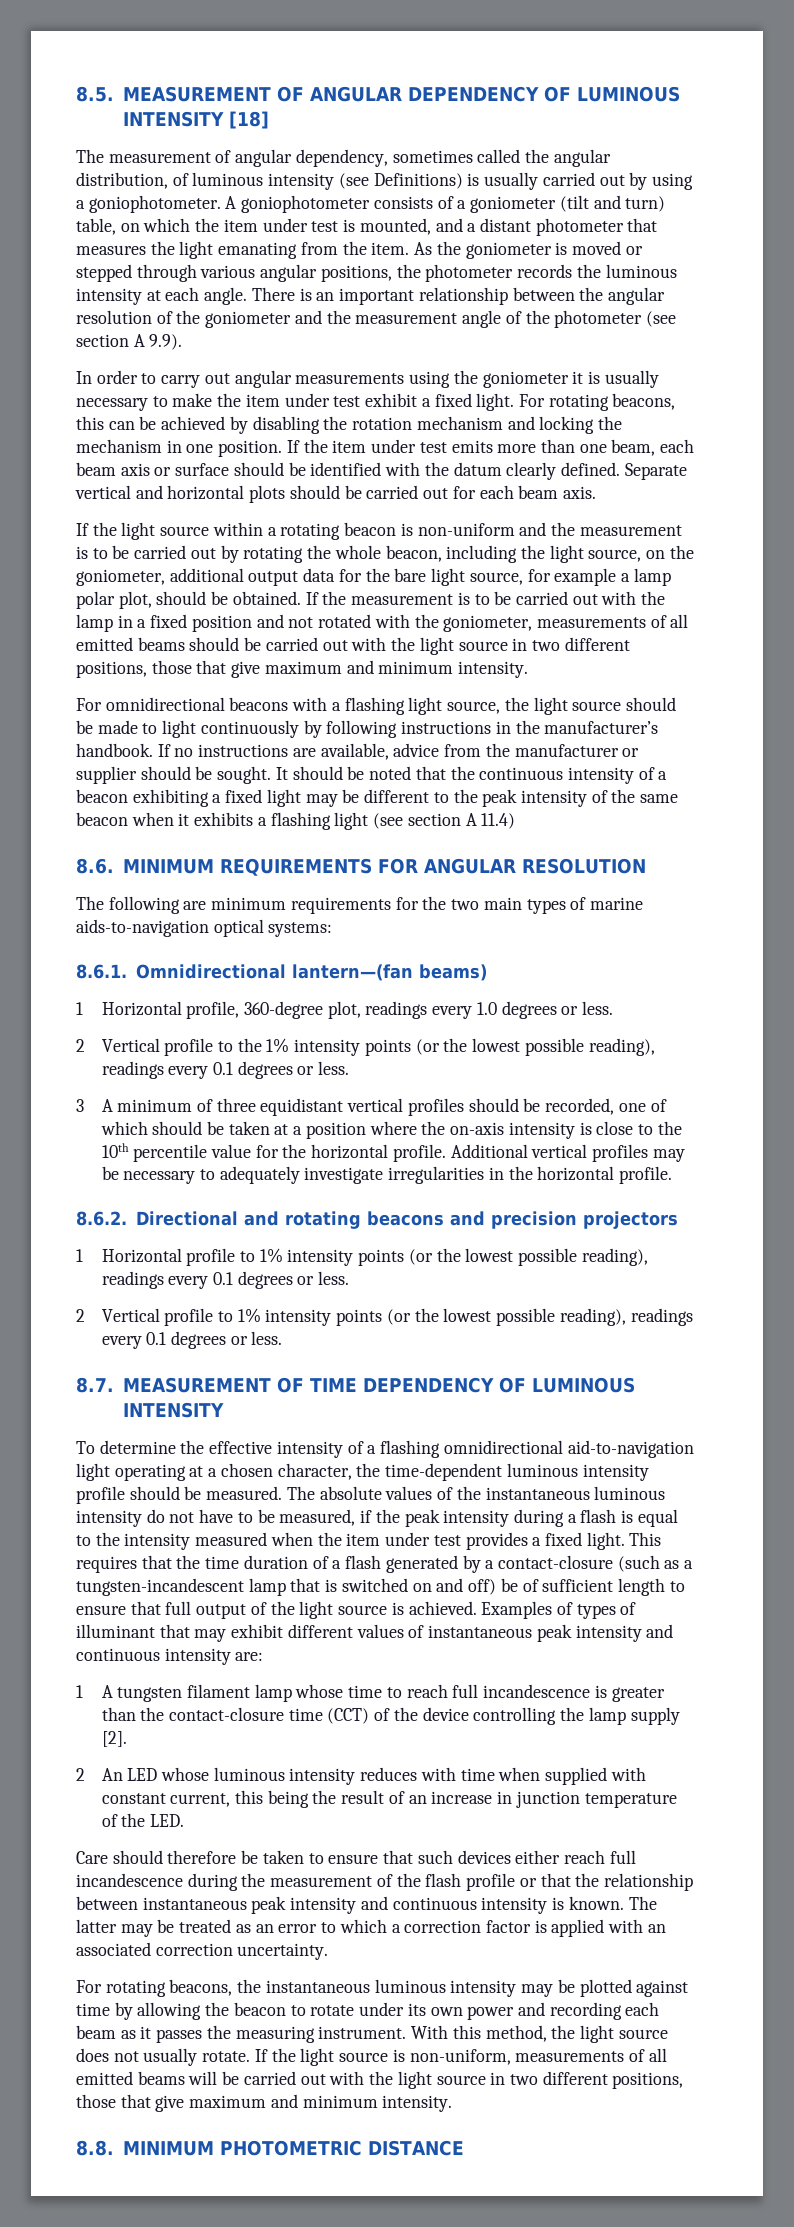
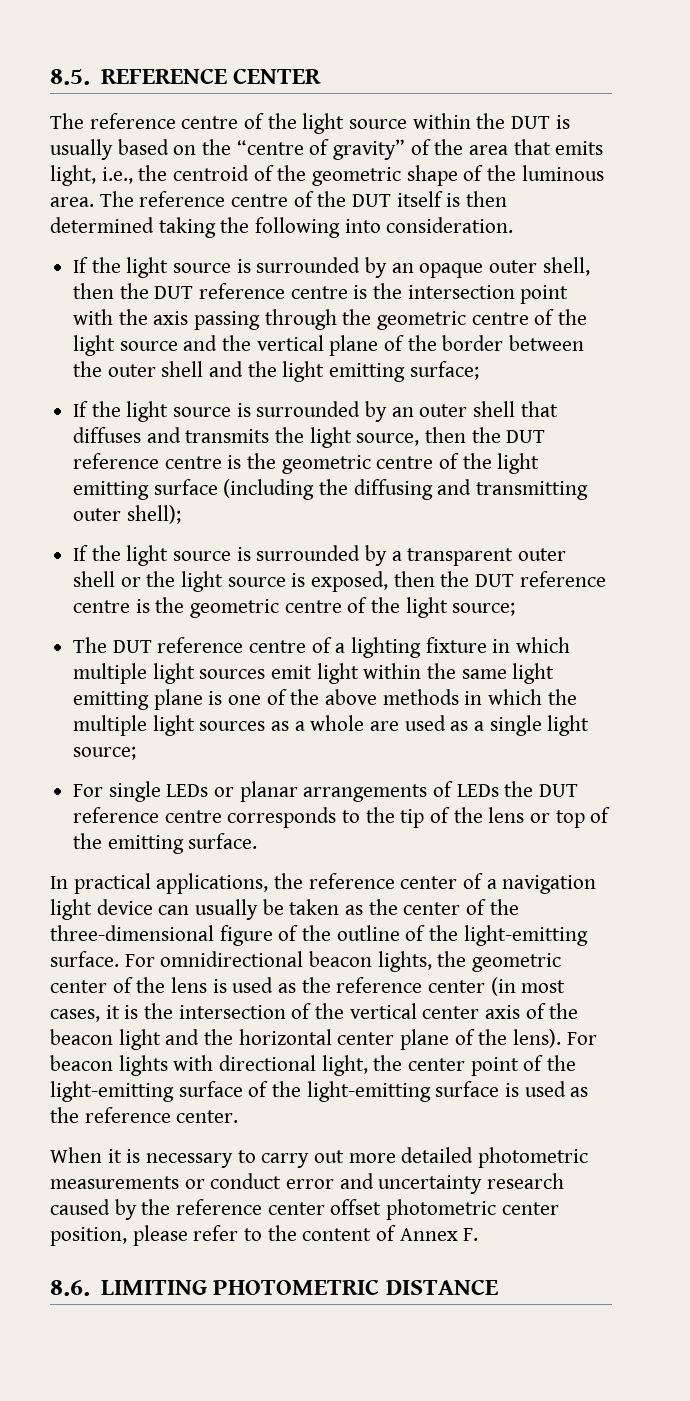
[122,86,680,102] [122,111,269,129] [76,149,611,167] [76,172,693,190] [76,195,666,213] [76,218,658,236] [76,241,643,259] [76,264,677,282] [76,287,665,305] [76,310,676,328] [76,334,183,350] [76,370,659,388] [76,393,676,411] [76,416,622,434] [76,439,695,457] [76,462,687,480] [75,485,596,503] [76,522,682,540] [76,545,694,563] [76,568,671,586] [76,591,666,609] [76,614,689,632] [76,637,630,655] [76,660,529,678] [76,697,676,715] [76,720,659,738] [76,743,640,760] [76,766,668,784] [76,789,679,807] [76,812,516,830] [76,858,646,876] [76,896,643,914] [76,919,333,937] [76,964,487,981] [76,1001,614,1019] [76,1038,655,1056] [101,1061,350,1079] [76,1098,667,1116] [100,1121,682,1139] [101,1143,685,1162] [101,1166,673,1184] [76,1211,678,1229] [76,1248,648,1266] [101,1271,350,1289] [76,1308,693,1326] [101,1331,283,1349] [76,1377,635,1393] [122,1402,224,1418] [76,1440,694,1458] [76,1463,649,1481] [76,1486,666,1504] [76,1509,678,1527] [76,1532,662,1550] [76,1555,694,1573] [76,1578,685,1596] [76,1601,637,1619] [76,1624,674,1642] [76,1648,264,1665] [76,1684,665,1702] [101,1707,680,1725] [101,1731,127,1747] [76,1767,646,1785] [101,1790,677,1808] [101,1813,185,1827] [76,1850,636,1864] [76,1873,693,1891] [76,1896,657,1914] [76,1919,666,1937] [76,1942,329,1960] [76,1979,689,1997] [76,2002,660,2020] [76,2025,668,2043] [76,2048,667,2066] [76,2071,684,2089] [76,2094,453,2112] [76,2140,214,2156] MEASUREMENT OF ANGULAR DEPENDENCY OF LUMINOUS INTENSITY [18] // The measurement of angular dependency, sometimes called the angular distribution, of luminous intensity (see Definitions) is usually carried out by using a goniophotometer. A goniophotometer consists of a goniometer (tilt and turn) table, on which the item under test is mounted, and a distant photometer that measures the light emanating from the item. As the goniometer is moved or stepped through various angular positions, the photometer records the luminous intensity at each angle. There is an important relationship between the angular resolution of the goniometer and the measurement angle of the photometer (see section A 9.9). // In order to carry out angular measurements using the goniometer it is usually necessary to make the item under test exhibit a fixed light. For rotating beacons, this can be achieved by disabling the rotation mechanism and locking the mechanism in one position. If the item under test emits more than one beam, each beam axis or surface should be identified with the datum clearly defined. Separate vertical and horizontal plots should be carried out for each beam axis. // If the light source within a rotating beacon is non-uniform and the measurement is to be carried out by rotating the whole beacon, including the light source, on the goniometer, additional output data for the bare light source, for example a lamp polar plot, should be obtained. If the measurement is to be carried out with the lamp in a fixed position and not rotated with the goniometer, measurements of all emitted beams should be carried out with the light source in two different positions, those that give maximum and minimum intensity. // For omnidirectional beacons with a flashing light source, the light source should be made to light continuously by following instructions in the manufacturer’s handbook. If no instructions are available, advice from the manufacturer or supplier should be sought. It should be noted that the continuous intensity of a beacon exhibiting a fixed light may be different to the peak intensity of the same beacon when it exhibits a flashing light (see section A 11.4) // 8.6. MINIMUM REQUIREMENTS FOR ANGULAR RESOLUTION // The following are minimum requirements for the two main types of marine aids-to-navigation optical systems: // 8.6.1. Omnidirectional lantern—(fan beams) // 1 Horizontal profile, 360-degree plot, readings every 1.0 degrees or less. // 2 Vertical profile to the 1% intensity points (or the lowest possible reading), readings every 0.1 degrees or less. // 3 A minimum of three equidistant vertical profiles should be recorded, one of which should be taken at a position where the on-axis intensity is close to the 10th percentile value for the horizontal profile. Additional vertical profiles may be necessary to adequately investigate irregularities in the horizontal profile. // 8.6.2. Directional and rotating beacons and precision projectors // 1 Horizontal profile to 1% intensity points (or the lowest possible reading), readings every 0.1 degrees or less. // 2 Vertical profile to 1% intensity points (or the lowest possible reading), readings every 0.1 degrees or less. // 8.7. MEASUREMENT OF TIME DEPENDENCY OF LUMINOUS INTENSITY // To determine the effective intensity of a flashing omnidirectional aid-to-navigation light operating at a chosen character, the time-dependent luminous intensity profile should be measured. The absolute values of the instantaneous luminous intensity do not have to be measured, if the peak intensity during a flash is equal to the intensity measured when the item under test provides a fixed light. This requires that the time duration of a flash generated by a contact-closure (such as a tungsten-incandescent lamp that is switched on and off) be of sufficient length to ensure that full output of the light source is achieved. Examples of types of illuminant that may exhibit different values of instantaneous peak intensity and continuous intensity are: // 1 A tungsten filament lamp whose time to reach full incandescence is greater than the contact-closure time (CCT) of the device controlling the lamp supply [2]. // 2 An LED whose luminous intensity reduces with time when supplied with constant current, this being the result of an increase in junction temperature of the LED. // Care should therefore be taken to ensure that such devices either reach full incandescence during the measurement of the flash profile or that the relationship between instantaneous peak intensity and continuous intensity is known. The latter may be treated as an error to which a correction factor is applied with an associated correction uncertainty. // For rotating beacons, the instantaneous luminous intensity may be plotted against time by allowing the beacon to rotate under its own power and recording each beam as it passes the measuring instrument. With this method, the light source does not usually rotate. If the light source is non-uniform, measurements of all emitted beams will be carried out with the light source in two different positions, those that give maximum and minimum intensity. // 8.8. MINIMUM -> [100,68,322,84] [50,113,570,134] [50,139,604,160] [50,165,604,186] [50,191,508,207] [50,217,514,238] [73,257,590,278] [73,283,569,304] [73,309,588,330] [73,335,585,356] [73,361,479,382] [73,401,558,422] [73,427,546,448] [73,453,540,474] [73,479,589,500] [73,505,181,524] [73,545,567,566] [73,571,606,592] [73,597,516,618] [73,637,571,658] [73,663,555,684] [73,689,577,710] [73,715,590,736] [73,746,137,760] [73,781,579,802] [73,807,611,828] [73,833,258,854] [50,873,597,894] [50,899,519,920] [50,925,588,946] [50,951,562,972] [50,977,566,996] [50,1003,579,1022] [50,1029,597,1050] [50,1055,577,1076] [50,1081,589,1102] [50,1107,239,1123] [50,1147,589,1168] [50,1173,565,1194] [50,1199,559,1220] [50,1225,479,1246] [50,1280,207,1296] REFERENCE CENTER // The reference centre of the light source within the DUT is usually based on the “centre of gravity” of the area that emits light, i.e., the centroid of the geometric shape of the luminous area. The reference centre of the DUT itself is then determined taking the following into consideration. // If the light source is surrounded by an opaque outer shell, then the DUT reference centre is the intersection point with the axis passing through the geometric centre of the light source and the vertical plane of the border between the outer shell and the light emitting surface; // If the light source is surrounded by an outer shell that diffuses and transmits the light source, then the DUT reference centre is the geometric centre of the light emitting surface (including the diffusing and transmitting outer shell); // If the light source is surrounded by a transparent outer shell or the light source is exposed, then the DUT reference centre is the geometric centre of the light source; // The DUT reference centre of a lighting fixture in which multiple light sources emit light within the same light emitting plane is one of the above methods in which the multiple light sources as a whole are used as a single light source; // For single LEDs or planar arrangements of LEDs the DUT reference centre corresponds to the tip of the lens or top of the emitting surface. // In practical applications, the reference center of a navigation light device can usually be taken as the center of the three-dimensional figure of the outline of the light-emitting surface. For omnidirectional beacon lights, the geometric center of the lens is used as the reference center (in most cases, it is the intersection of the vertical center axis of the beacon light and the horizontal center plane of the lens). For beacon lights with directional light, the center point of the light-emitting surface of the light-emitting surface is used as the reference center. // When it is necessary to carry out more detailed photometric measurements or conduct error and uncertainty research caused by the reference center offset photometric center position, please refer to the content of Annex F. // 8.6. LIMITING

